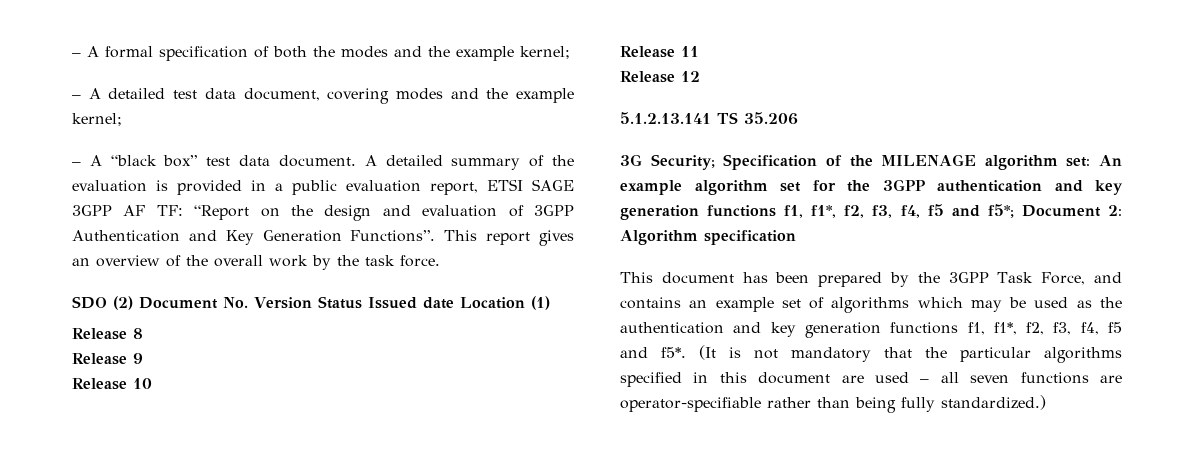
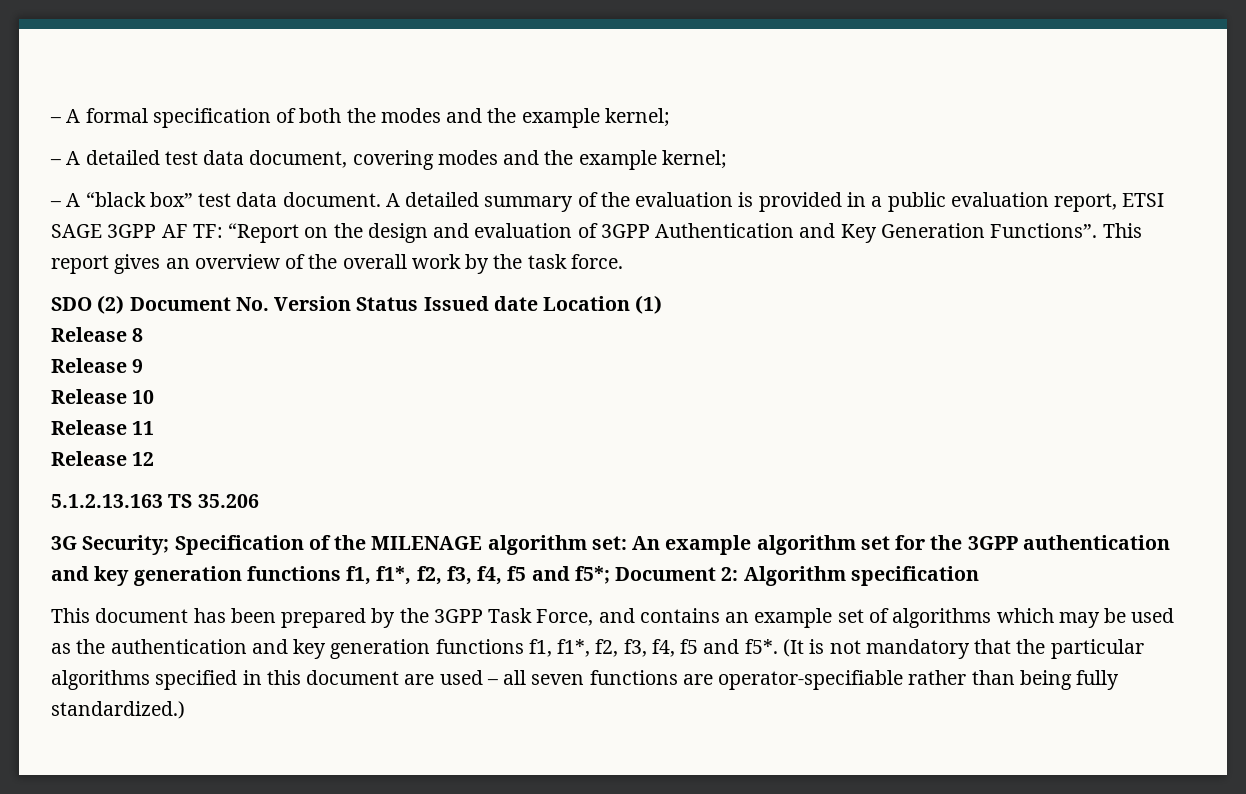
[620,112,711,124] 5.1.2.13.141 -> [51,494,163,508] 5.1.2.13.163

